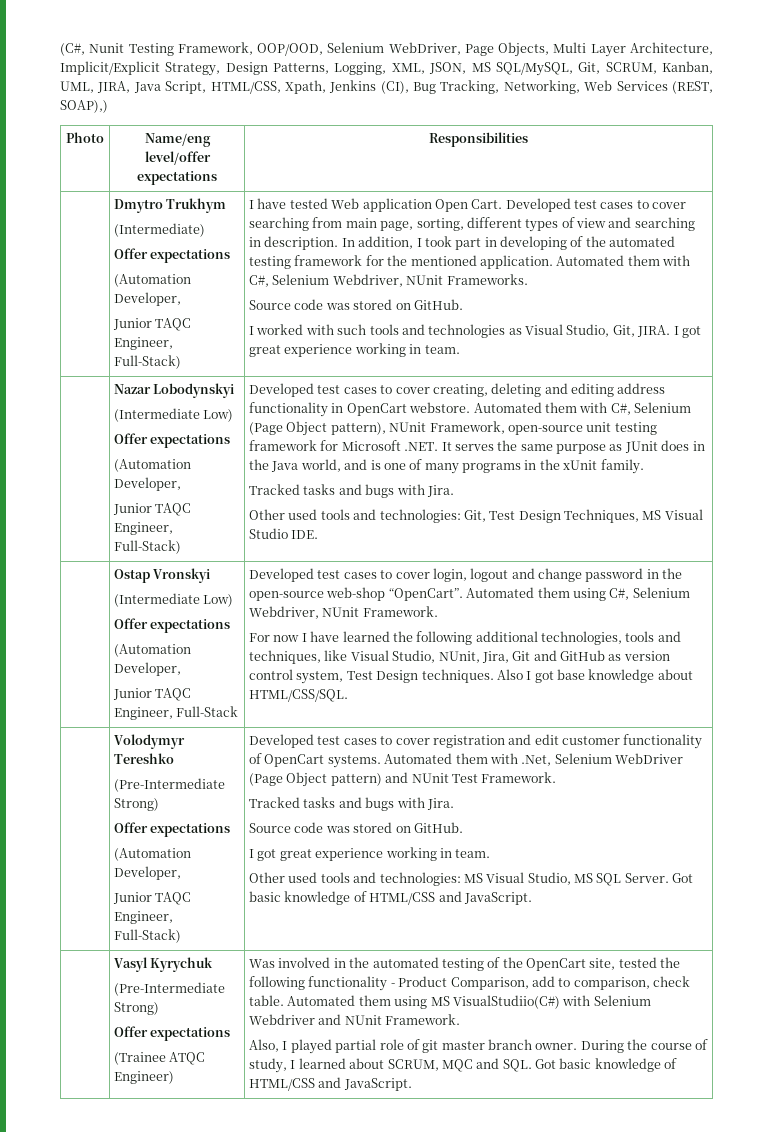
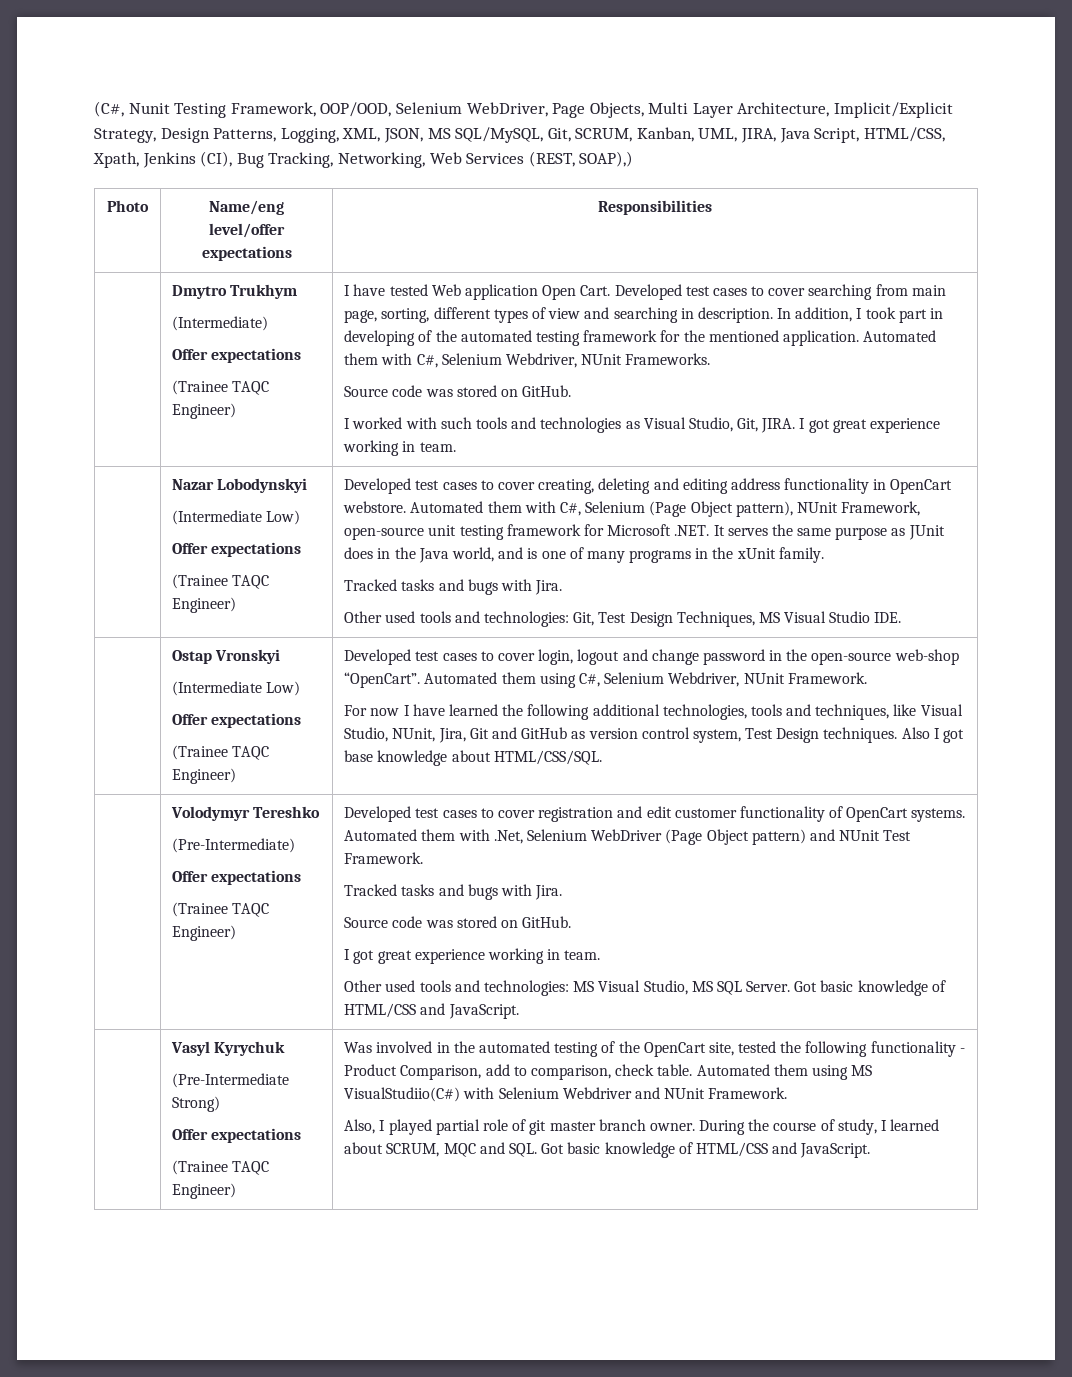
[114,274,192,287] [114,292,182,306] [113,318,192,331] [114,337,174,350] [114,355,182,369] (Automation Developer, // Junior TAQC Engineer, Full-Stack) -> [172,380,270,395] [172,403,237,419] (Trainee TAQC Engineer)
[114,459,192,472] [114,477,182,491] [113,503,192,516] [114,522,174,535] [114,540,182,554] (Automation Developer, // Junior TAQC Engineer, Full-Stack) -> [172,574,270,589] [172,597,237,613] (Trainee TAQC Engineer)
[114,644,192,657] [114,662,182,676] [113,688,192,701] [114,706,239,720] (Automation Developer, // Junior TAQC Engineer, Full-Stack -> [172,745,270,760] [172,768,237,784] (Trainee TAQC Engineer)
[114,778,226,792] [114,798,160,811] [114,822,231,837] [114,848,192,861] [114,866,182,880] [113,892,192,905] [114,911,174,924] [114,929,182,943] (Pre-Intermediate Strong) // Offer expectations // (Automation Developer, // Junior TAQC Engineer, Full-Stack) -> [172,838,296,853] [172,870,302,885] [172,902,270,917] [172,925,237,941] (Pre-Intermediate) // Offer expectations // (Trainee TAQC Engineer)
[169,1052,206,1065] ATQC -> [232,1161,270,1175] TAQC

